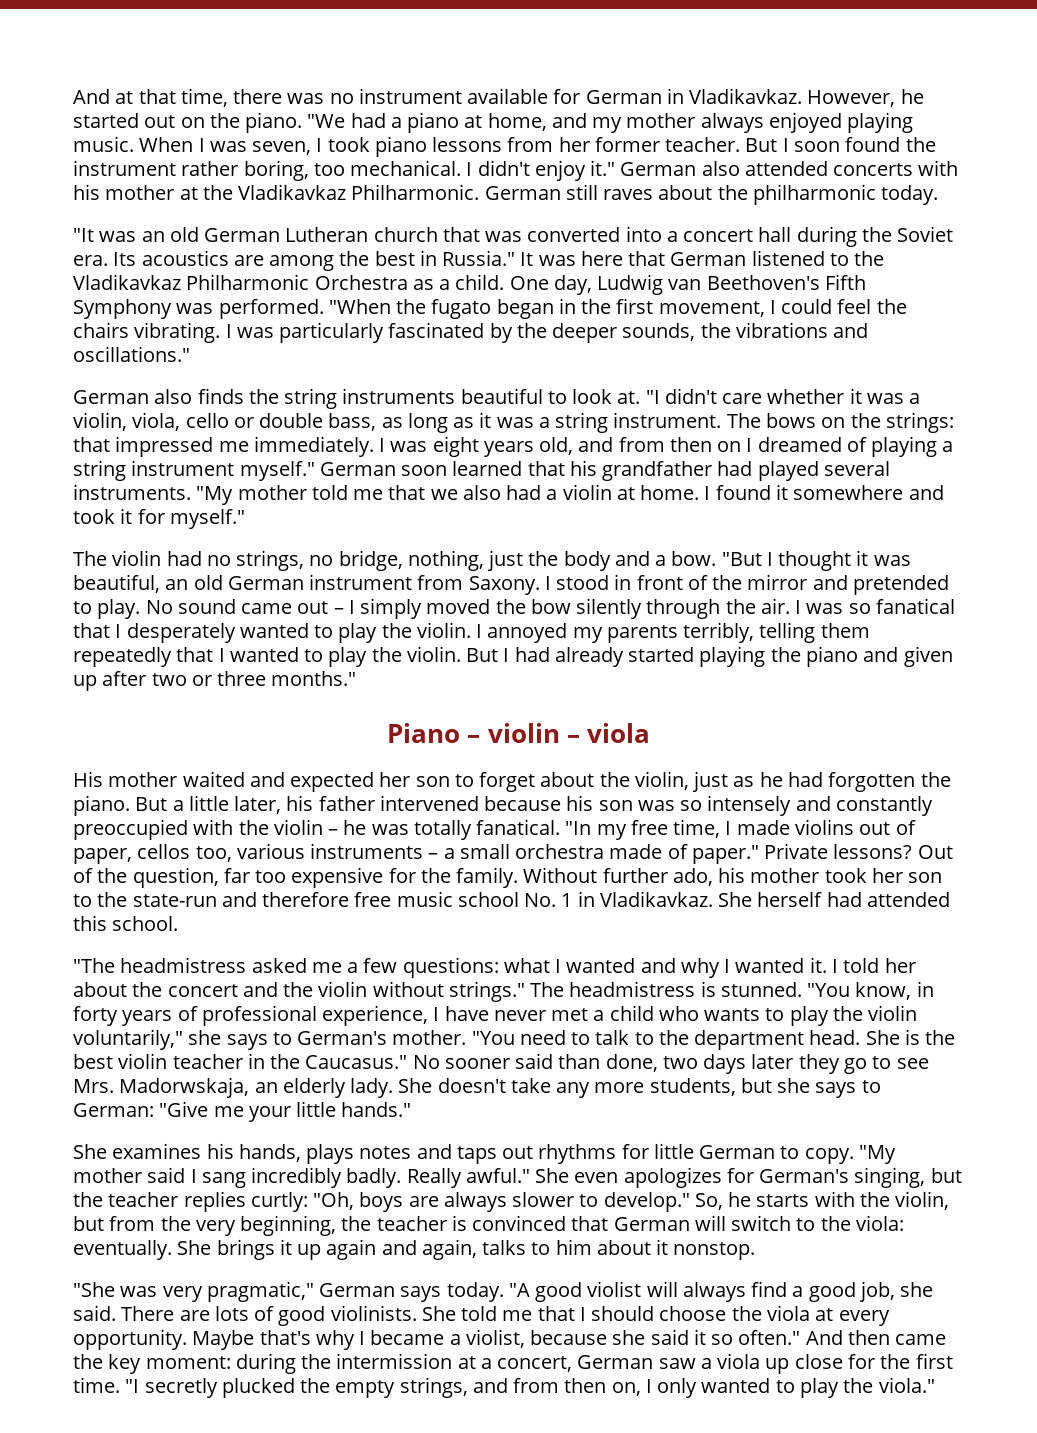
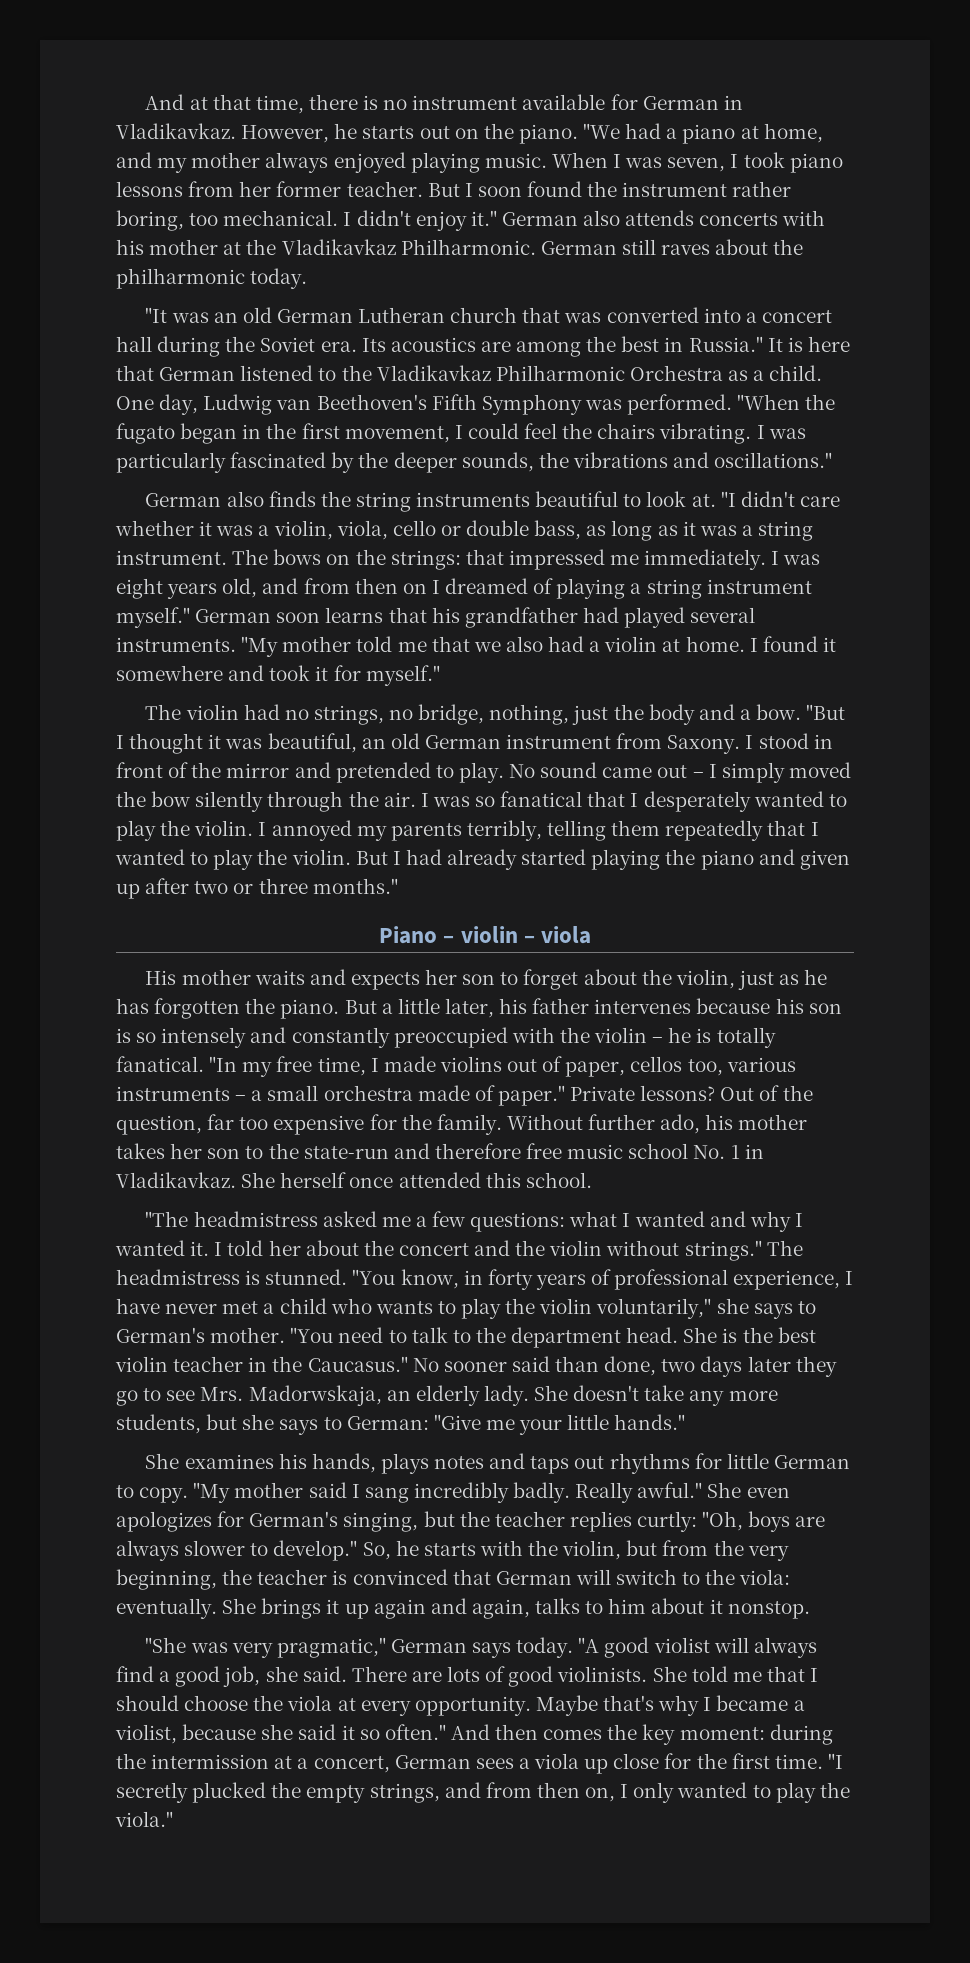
[287,93,325,104] was -> [363,95,379,110] is
[73,113,139,128] started -> [362,126,415,139] starts
[744,161,828,176] attended -> [625,210,695,226] attends
[538,255,576,266] was -> [787,337,803,352] is
[452,461,523,476] learned -> [325,607,384,623] learns
[182,771,375,792] waited and expected -> [254,969,420,990] waits and expects
[787,772,823,787] had -> [116,998,149,1014] has
[379,795,479,811] intervened -> [594,999,692,1014] intervenes
[637,800,675,811] was -> [116,1028,131,1043] is
[371,824,409,835] was -> [696,1028,712,1043] is
[824,868,867,883] took -> [116,1143,165,1159] takes
[826,892,862,907] had -> [349,1177,394,1188] once
[895,1334,947,1345] came -> [543,1729,603,1740] comes
[658,1358,696,1369] saw -> [475,1758,514,1769] sees

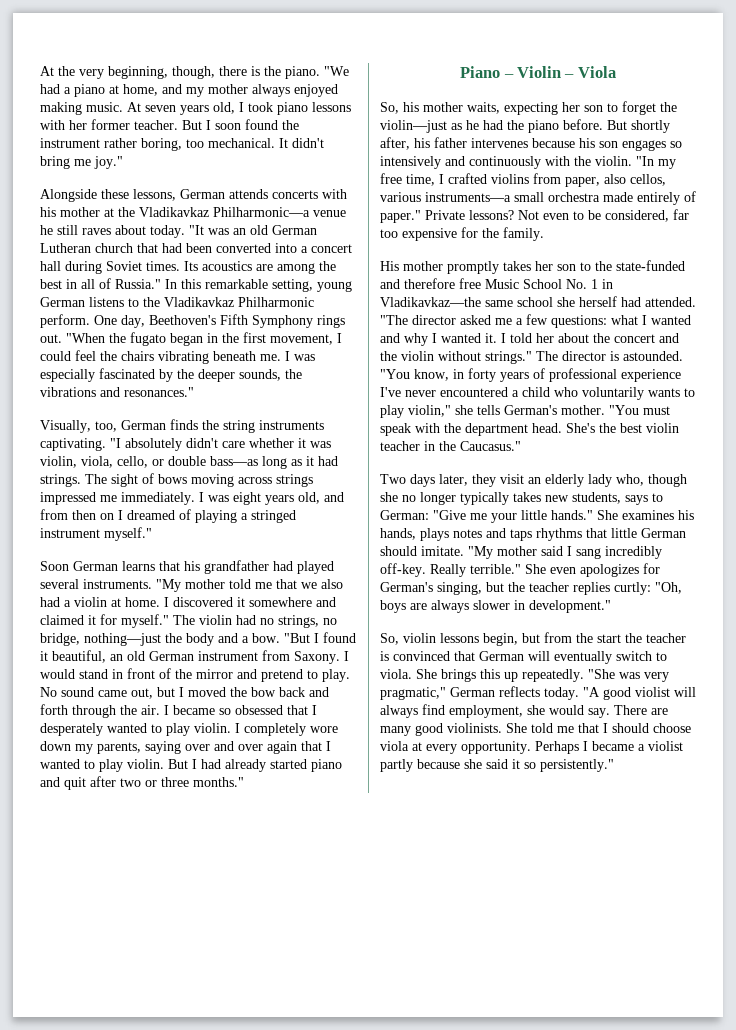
[145,94,743,114] [116,123,479,143] And at that time, there is no instrument available for German in Vladikavkaz. However, he starts out on -> [40,66,260,79] At the very beginning, though, there is
[410,152,726,173] playing music. When I was seven, -> [40,102,235,115] making music. At seven years old,
[188,181,235,197] from -> [40,120,65,130] with
[343,210,621,231] I didn't enjoy it." German also -> [279,138,324,148] [40,156,123,169] [40,189,225,202] It didn't bring me joy." // Alongside these lessons, German
[400,239,617,255] Philharmonic. German -> [213,207,346,217] [40,225,53,235] Philharmonic—a venue he
[773,239,804,255] [116,268,308,289] the philharmonic today. // -> [150,225,185,238] today.
[564,312,602,323] was -> [162,243,212,253] had been
[225,336,357,352] the Soviet era. -> [106,261,180,271] Soviet times.
[688,336,850,352] [116,365,823,381] [116,394,312,415] Russia." It is here that German listened to the Vladikavkaz Philharmonic Orchestra as a child. One day, Ludwig van -> [81,278,352,292] [40,297,314,307] [40,314,145,328] all of Russia." In this remarkable setting, young German listens to the Vladikavkaz Philharmonic perform. One day,
[584,394,733,415] was performed. -> [317,315,345,328] [40,334,62,343] rings out.
[659,423,806,444] [116,452,226,473] vibrating. I was particularly -> [158,351,315,364] [40,369,95,382] vibrating beneath me. I was especially
[714,452,833,468] [145,491,736,512] oscillations." // German also finds the string instruments beautiful to look at. "I -> [124,387,194,397] [40,419,324,433] [40,438,182,451] resonances." // Visually, too, German finds the string instruments captivating. "I absolutely
[258,525,270,536] a -> (331, 444) none
[392,520,436,536] cello -> [117,456,148,468] cello,
[534,520,607,540] bass, as -> [210,456,258,466] bass—as
[699,521,814,541] [116,549,504,570] was a string instrument. The bows on the strings: that -> [318,456,338,466] [40,473,313,487] had strings. The sight of bows moving across strings
[646,579,702,599] string -> [251,510,296,523] stringed
[195,609,321,623] German soon -> [40,561,118,571] // Soon German
[762,636,818,652] found -> [173,597,233,607] discovered
[269,665,311,681] took -> [40,615,84,625] claimed
(440, 675) // -> (169, 621) none
[489,704,609,725] nothing, just -> [84,633,161,646] nothing—just
[129,733,263,754] thought it was -> [323,632,356,643] [40,651,48,661] found it
[758,733,809,749] stood -> [40,669,108,679] would stand
[335,762,431,783] pretended -> [261,669,303,682] pretend
[657,762,851,783] [116,791,264,812] out – I simply moved the bow silently -> [131,687,329,699] [40,704,68,715] out, but I moved the bow back and forth
[432,791,583,807] was so fanatical -> [173,705,283,715] became so obsessed
[160,820,191,836] the -> (190, 729) none
[271,820,764,841] annoyed my parents terribly, telling them repeatedly -> [244,723,338,736] [40,741,297,754] completely wore down my parents, saying over and over again
[257,849,288,865] the -> (123, 765) none
[591,849,850,870] [116,884,140,899] playing the piano and given up -> [311,759,342,772] [40,777,86,790] piano and quit
[460,926,591,944] [145,969,828,990] [116,998,494,1019] violin – viola // His mother waits and expects her son to forget about the violin, just as he has forgotten the piano. But a little later, -> [517,66,616,78] [380,101,677,115] [380,119,670,133] [380,137,410,150] Violin – Viola // So, his mother waits, expecting her son to forget the violin—just as he had the piano before. But shortly after,
[116,1027,776,1048] [116,1056,204,1072] is so intensely and constantly preoccupied with the violin – he is totally fanatical. -> [622,140,682,151] [380,156,632,169] engages so intensively and continuously with the violin.
[383,1056,796,1077] [116,1086,263,1101] made violins out of paper, cellos too, various instruments – a -> [448,173,666,187] [380,192,511,202] crafted violins from paper, also cellos, various instruments—a
(470, 1093) none -> [637,192,680,205] entirely
[720,1085,813,1101] [116,1115,202,1135] Out of the question, -> [518,210,669,222] Not even to be considered,
[506,1114,808,1134] Without further ado, his mother -> [380,261,499,274] // His mother promptly
[303,1146,389,1159] state-run -> [616,260,685,271] state-funded
[567,1143,689,1159] music school -> [485,279,562,289] Music School
[116,1172,592,1188] [145,1211,318,1227] Vladikavkaz. She herself once attended this school. // "The headmistress -> [380,296,696,307] [380,315,456,325] Vladikavkaz—the same school she herself had attended. "The director
[116,1269,348,1285] headmistress is stunned. -> [562,351,683,361] director is astounded.
[733,1270,854,1290] [116,1298,259,1314] experience, I have never met -> [621,369,681,382] [380,387,508,397] experience I've never encountered
(372, 1306) none -> [582,387,644,400] voluntarily
[505,1298,816,1319] [116,1327,471,1343] the violin voluntarily," she says to German's mother. "You need to talk to -> [408,405,670,417] [380,423,440,436] violin," she tells German's mother. "You must speak with
[683,1327,738,1343] She is -> [566,423,595,433] She's
[412,1356,837,1377] [116,1385,778,1406] [116,1414,275,1434] No sooner said than done, two days later they go to see Mrs. Madorwskaja, an elderly lady. She doesn't take any more students, but she -> [380,474,687,487] [380,492,621,505] // Two days later, they visit an elderly lady who, though she no longer typically takes new students,
(686, 1422) // -> (593, 515) none
[574,1453,851,1474] [116,1485,189,1503] out rhythms for little German to copy. -> [536,528,686,541] [380,546,464,556] rhythms that little German should imitate.
[513,1482,703,1503] badly. Really awful." -> [380,563,521,577] off-key. Really terrible."
[250,1540,622,1561] to develop." So, he starts with the violin, -> [514,600,611,613] [380,633,518,646] in development." // So, violin lessons begin,
[747,1545,789,1561] [116,1569,217,1590] very beginning, -> [597,634,621,643] start
(611, 1577) none -> [554,651,612,664] eventually
[705,1569,791,1585] [116,1598,810,1619] the viola: eventually. She brings it up again and again, talks to him about it nonstop. // -> [380,669,584,682] viola. She brings this up repeatedly.
[472,1642,512,1658] says -> [499,686,540,697] reflects
[159,1666,506,1687] a good job, she said. There are lots of -> [449,705,668,718] [380,726,411,736] employment, she would say. There are many
[253,1695,284,1711] the -> (691, 728) none
[535,1695,700,1716] Maybe that's why -> [535,741,579,754] Perhaps
[115,1724,177,1744] violist, -> [648,741,683,751] [380,759,413,772] violist partly
[384,1724,833,1745] [116,1753,843,1774] [116,1782,850,1803] [115,1811,173,1827] often." And then comes the key moment: during the intermission at a concert, German sees a viola up close for the first time. "I secretly plucked the empty strings, and from then on, I only wanted to play the viola." -> [540,759,614,772] persistently."

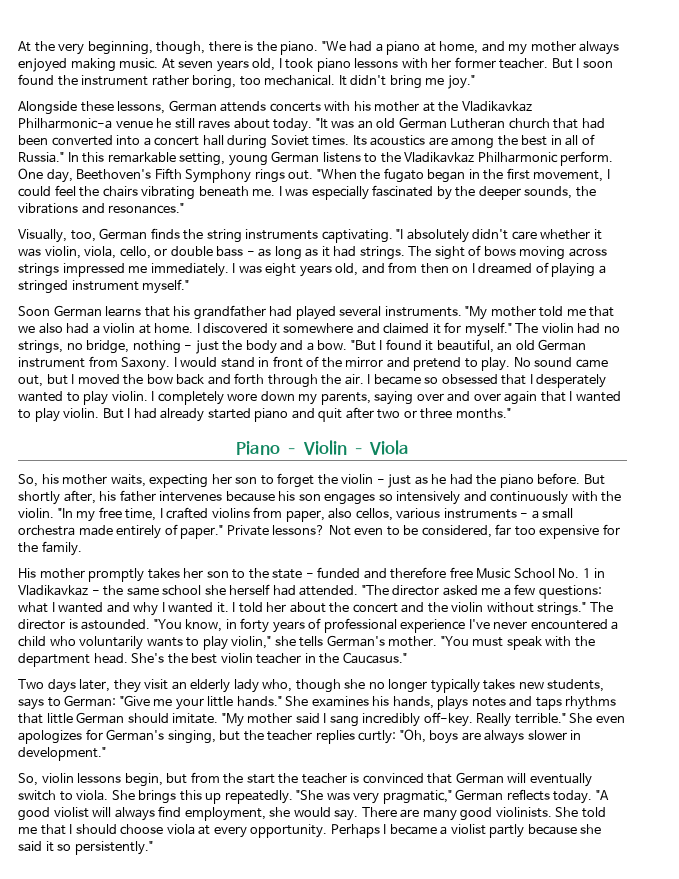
[213,207,310,217] Philharmonic—a -> [18,118,112,129] Philharmonic-a
[210,456,258,466] bass—as -> [216,246,272,257] bass - as
[84,633,161,646] nothing—just -> [132,340,219,354] nothing - just
[380,120,447,133] violin—just -> [341,474,412,488] violin - just
[425,192,511,202] instruments—a -> [443,508,539,519] instruments - a
[616,260,685,271] state-funded -> [272,567,361,579] state - funded
[380,297,481,307] Vladikavkaz—the -> [18,585,124,596] Vladikavkaz - the

